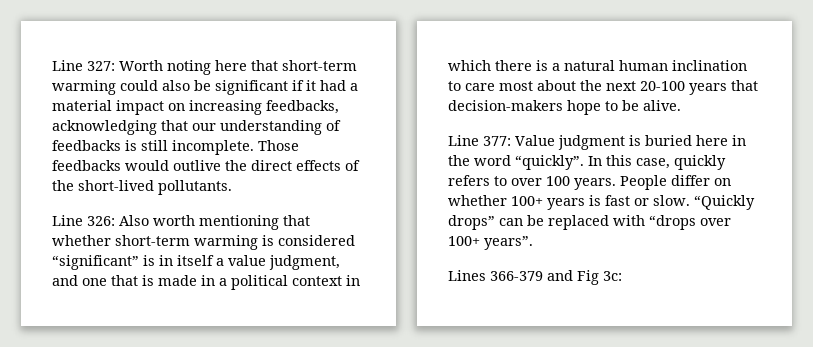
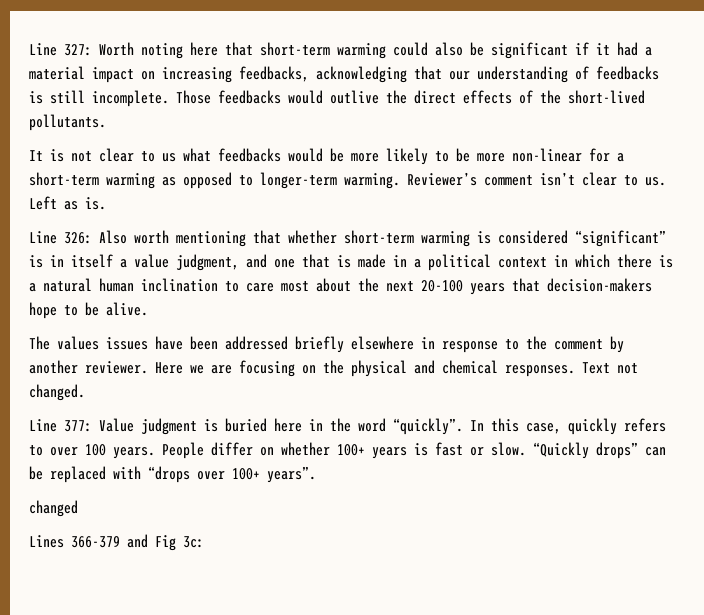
(232, 187) none -> [29,148,624,165] [29,172,666,189] [29,196,106,210] // It is not clear to us what feedbacks would be more likely to be more non-linear for a short-term warming as opposed to longer-term warming. Reviewer’s comment isn’t clear to us. Left as is.
(681, 105) none -> [29,336,624,353] [29,360,638,377] [29,384,85,401] // The values issues have been addressed briefly elsewhere in response to the comment by another reviewer. Here we are focusing on the physical and chemical responses. Text not changed.
(533, 243) none -> [29,500,78,517] // changed

